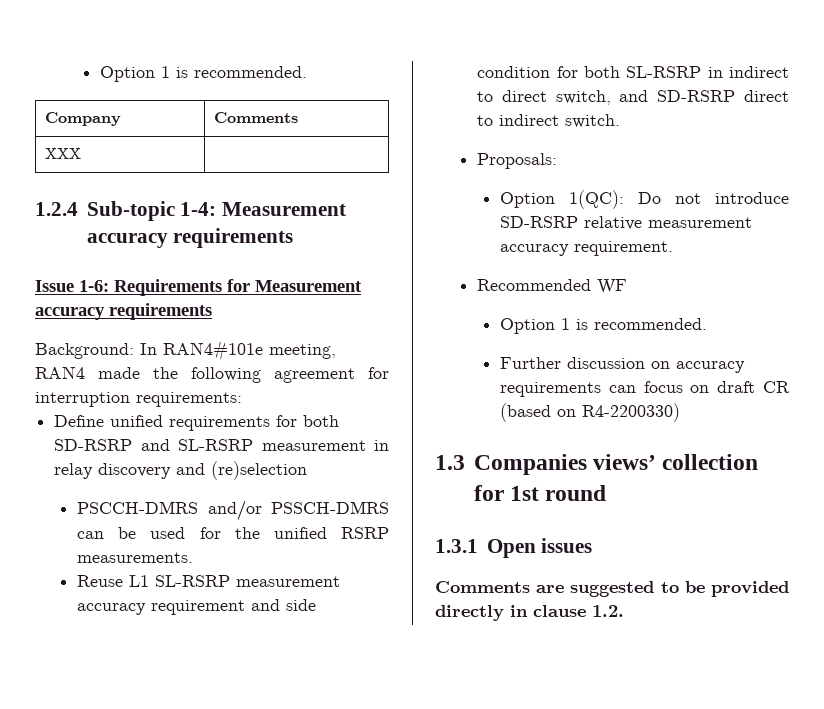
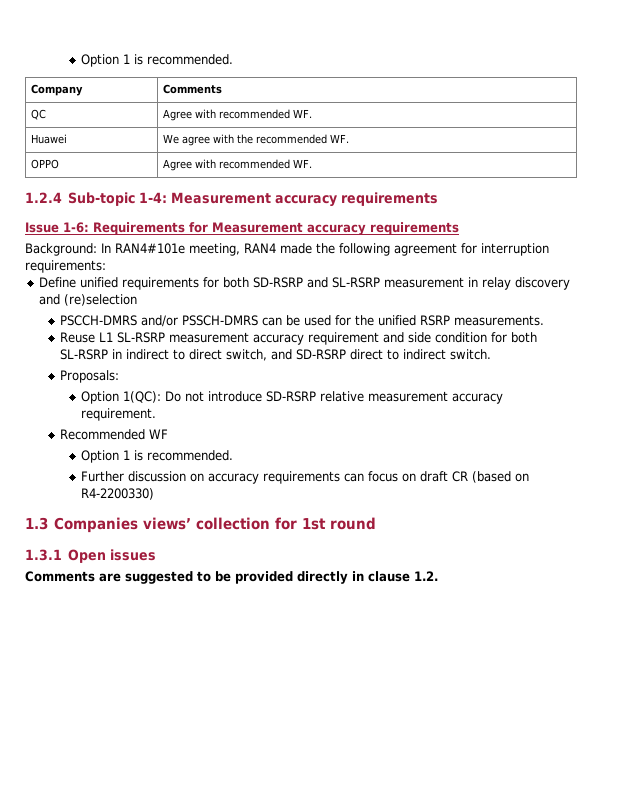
[45,148,82,159] XXX | -> [31,109,47,120] [163,109,313,121] [31,134,68,144] [163,134,350,146] [31,159,60,169] [163,159,313,171] QC | Agree with recommended WF. // Huawei | We agree with the recommended WF. // OPPO | Agree with recommended WF.

